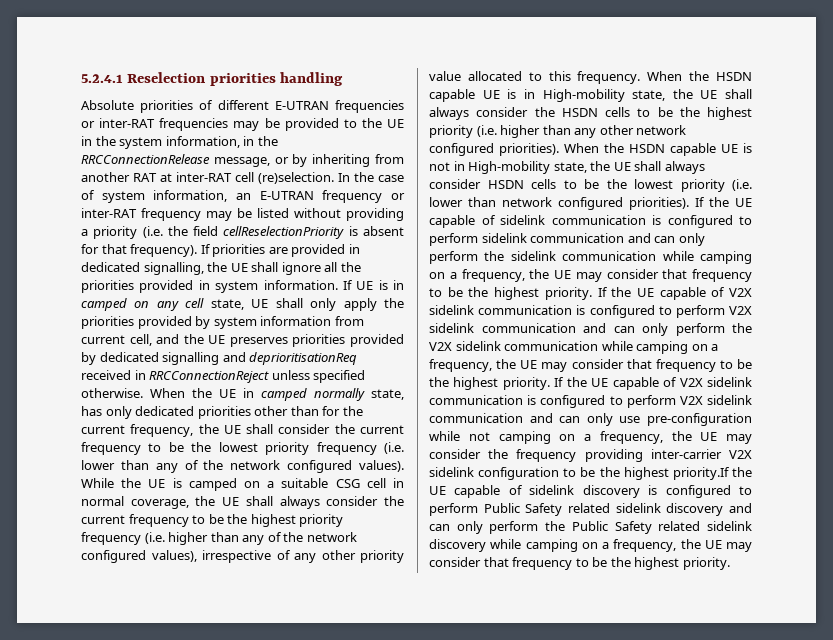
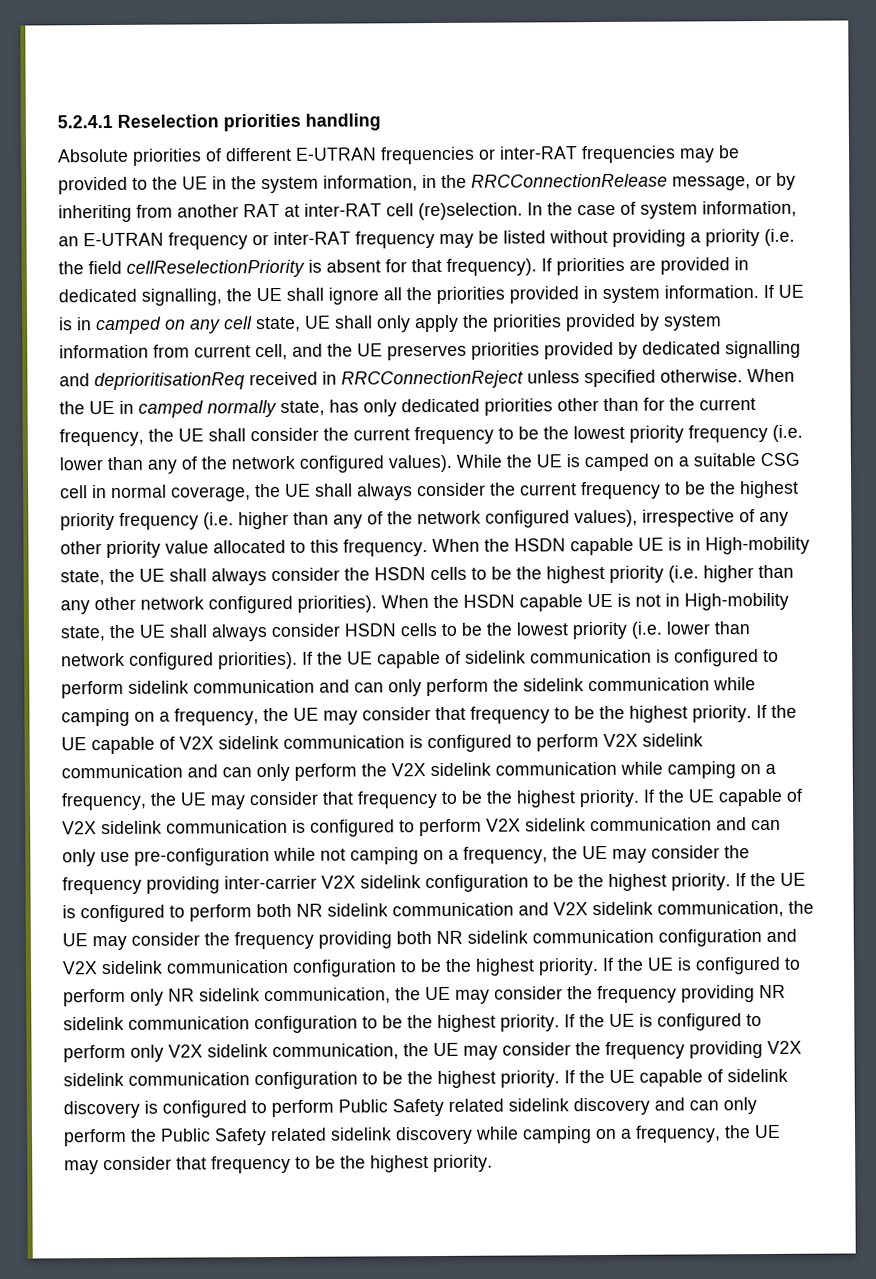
[672,467,730,480] priority.If -> [671,872,806,891] [62,900,814,923] [62,928,797,951] [62,956,801,977] [63,984,786,1007] [63,1013,762,1034] [63,1040,802,1063] [63,1070,575,1090] priority. If the UE is configured to perform both NR sidelink communication and V2X sidelink communication, the UE may consider the frequency providing both NR sidelink communication configuration and V2X sidelink communication configuration to be the highest priority. If the UE is configured to perform only NR sidelink communication, the UE may consider the frequency providing NR sidelink communication configuration to be the highest priority. If the UE is configured to perform only V2X sidelink communication, the UE may consider the frequency providing V2X sidelink communication configuration to be the highest priority. If

